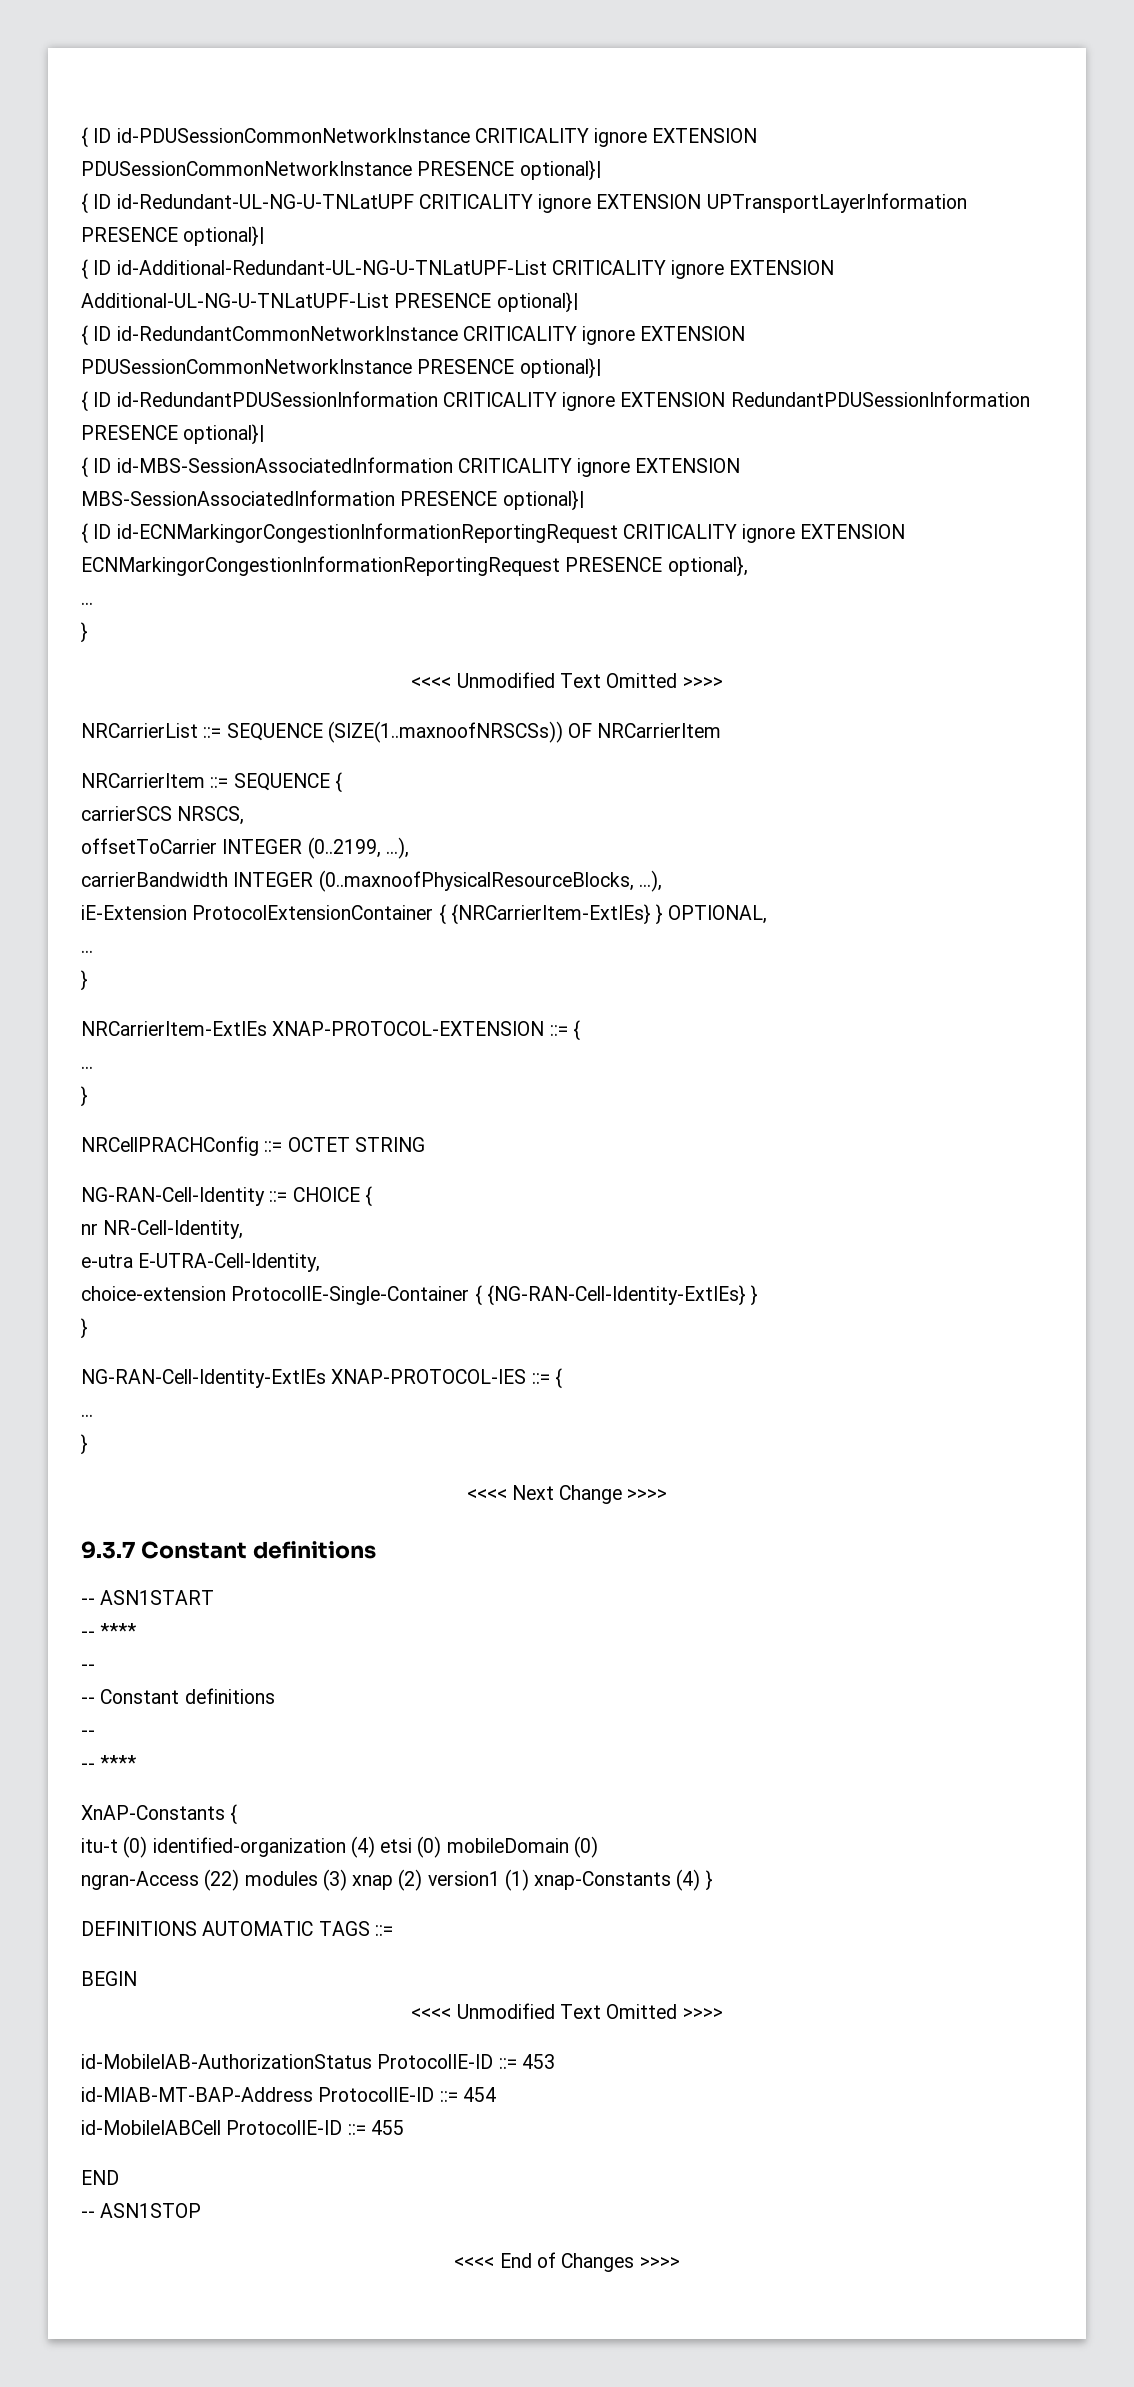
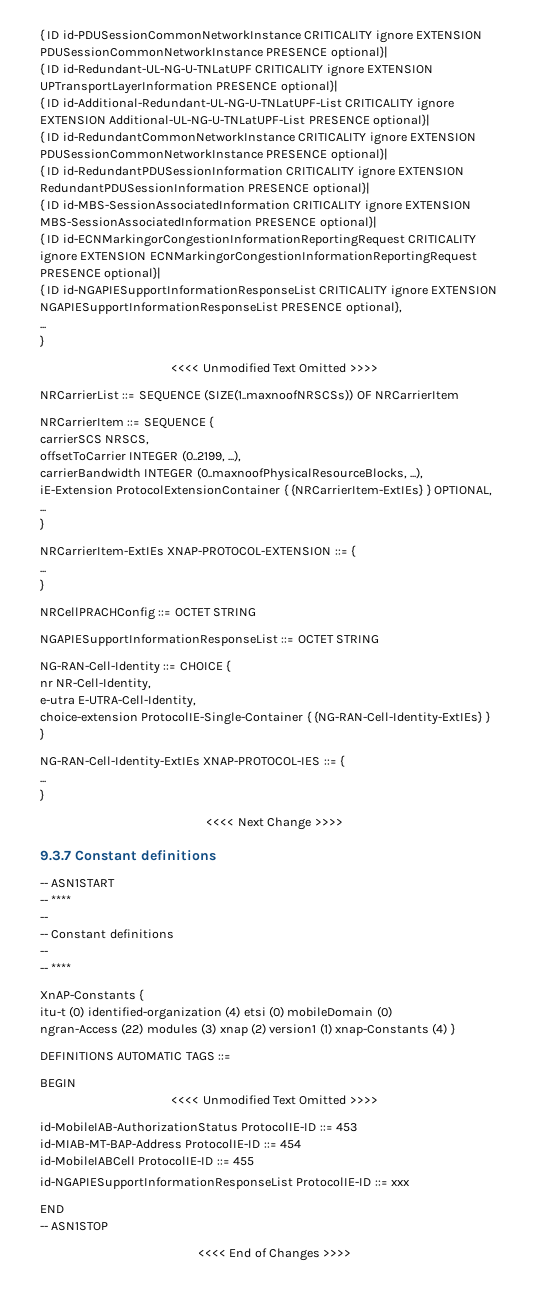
(663, 564) none -> [104,267,162,280] [40,284,497,298] [40,302,343,314] optional}| // { ID id-NGAPIESupportInformationResponseList CRITICALITY ignore EXTENSION NGAPIESupportInformationResponseList PRESENCE
(425, 1144) none -> [40,634,380,646] // NGAPIESupportInformationResponseList ::= OCTET STRING
(404, 2127) none -> [40,1177,411,1189] // id-NGAPIESupportInformationResponseList ProtocolIE-ID ::= xxx

